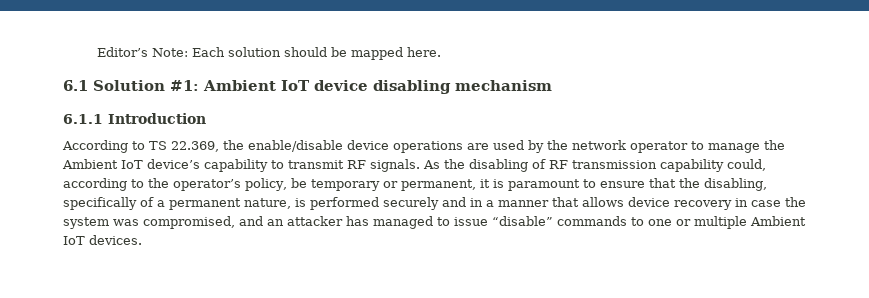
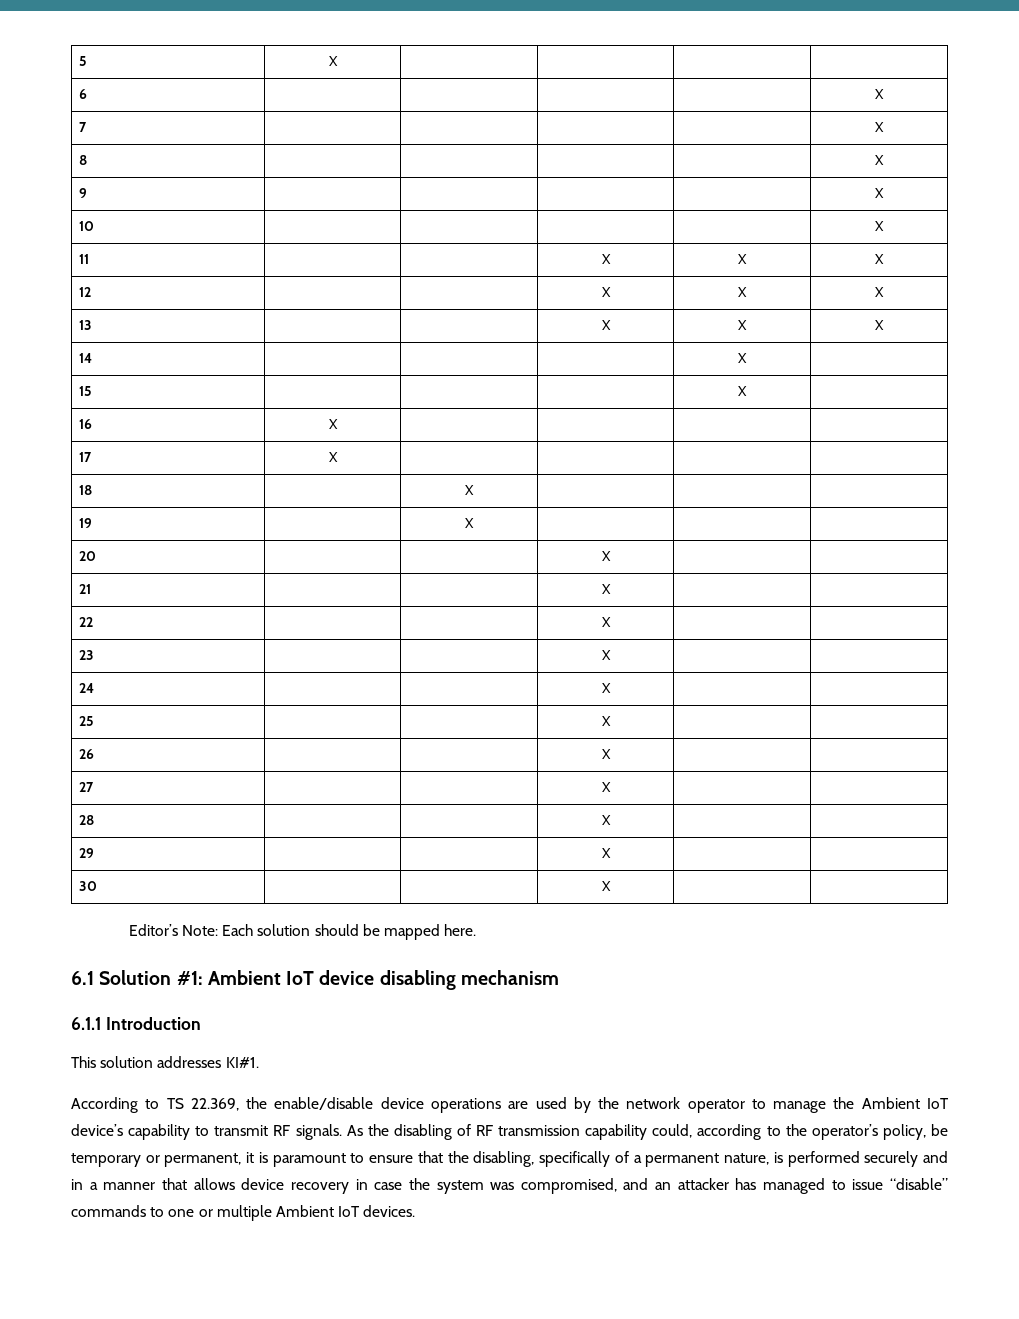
(96, 52) none -> [78,56,87,66] [328,56,338,66] [78,89,87,99] [875,89,884,99] [78,122,87,132] [875,122,884,132] [78,155,87,165] [875,155,884,165] [78,188,87,198] [875,188,884,198] [78,221,94,231] [875,221,884,231] [78,254,89,264] [601,254,611,264] [738,254,747,264] [875,254,884,264] [78,287,91,297] [601,287,611,297] [738,287,747,297] [875,287,884,297] [78,320,92,330] [601,320,611,330] [738,320,747,330] [875,320,884,330] [78,353,92,363] [738,353,747,363] [78,386,92,396] [738,386,747,396] [78,419,92,429] [328,419,338,429] [78,452,92,462] [328,452,338,462] [78,485,92,495] [465,485,474,495] [78,518,92,528] [465,518,474,528] [78,551,96,561] [601,551,611,561] [78,584,91,594] [601,584,611,594] [78,617,93,627] [601,617,611,627] [78,650,94,660] [601,650,611,660] [78,683,94,693] [601,683,611,693] [78,716,94,726] [601,716,611,726] [78,749,94,759] [601,749,611,759] [78,782,94,792] [601,782,611,792] [78,815,94,825] [601,815,611,825] [78,848,94,858] [601,848,611,858] [78,881,97,891] [601,881,611,891] 5 | X | | | | // 6 | | | | | X // 7 | | | | | X // 8 | | | | | X // 9 | | | | | X // 10 | | | | | X // 11 | | | X | X | X // 12 | | | X | X | X // 13 | | | X | X | X // 14 | | | | X | // 15 | | | | X | // 16 | X | | | | // 17 | X | | | | // 18 | | X | | | // 19 | | X | | | // 20 | | | X | | // 21 | | | X | | // 22 | | | X | | // 23 | | | X | | // 24 | | | X | | // 25 | | | X | | // 26 | | | X | | // 27 | | | X | | // 28 | | | X | | // 29 | | | X | | // 30 | | | X | | //
(206, 118) none -> [71,1056,259,1068] // This solution addresses KI#1.

